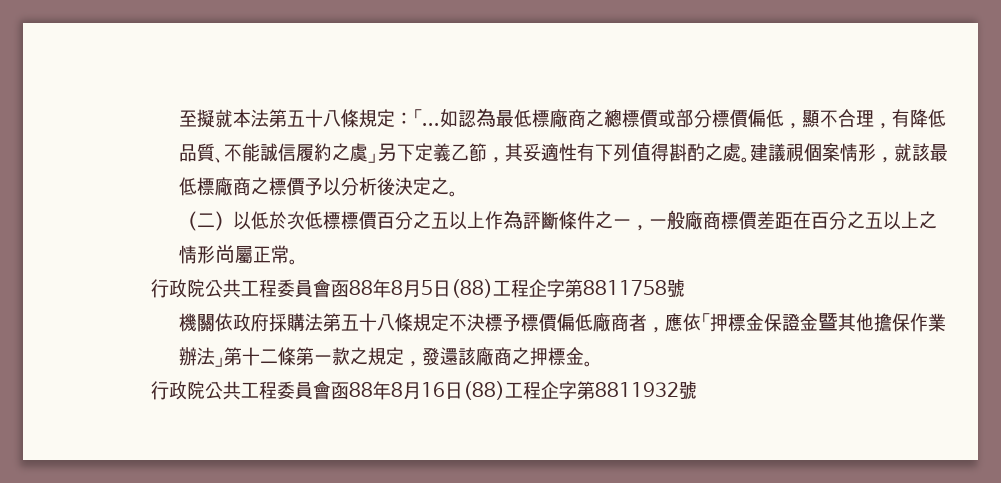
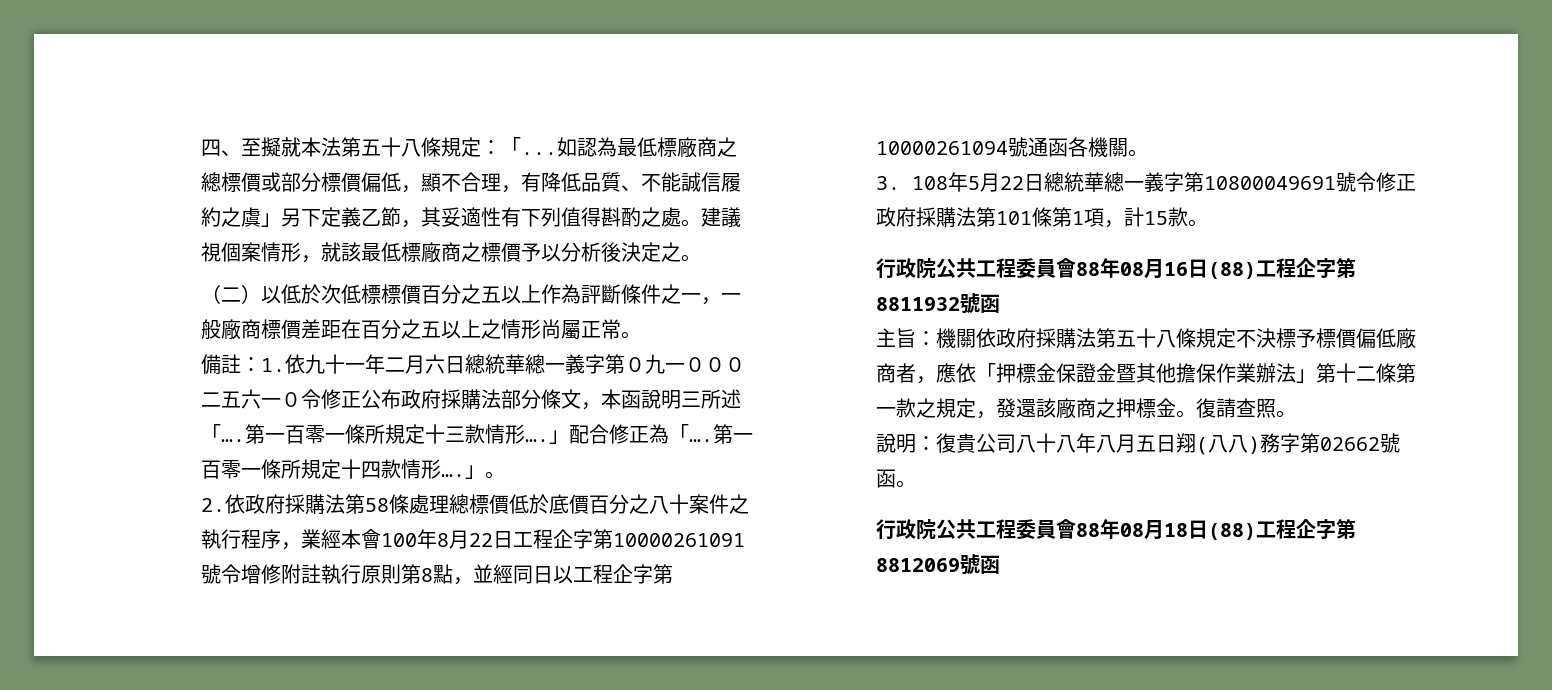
(179, 118) none -> [201,139,242,157] 四、
[151,279,686,298] // 行政院公共工程委員會函88年8月5日(88)工程企字第8811758號 // -> [201,354,746,375] [201,389,742,410] [201,424,754,444] [201,459,506,479] [201,494,750,515] [201,529,746,550] [201,564,674,585] [876,137,1149,157] [876,172,1417,192] [876,207,1209,228] [876,258,1357,279] [876,293,1001,314] [876,328,937,348] // 備註：1.依九十一年二月六日總統華總一義字第０九一０００二五六一０令修正公布政府採購法部分條文，本函說明三所述「….第一百零一條所規定十三款情形….」配合修正為「….第一百零一條所規定十四款情形….」。 // 2.依政府採購法第58條處理總標價低於底價百分之八十案件之執行程序，業經本會100年8月22日工程企字第10000261091號令增修附註執行原則第8點，並經同日以工程企字第10000261094號通函各機關。 // 3. 108年5月22日總統華總一義字第10800049691號令修正政府採購法第101條第1項，計15款。 // 行政院公共工程委員會88年08月16日(88)工程企字第8811932號函 // 主旨：
[151,381,698,400] // 行政院公共工程委員會函88年8月16日(88)工程企字第8811932號 -> [1196,398,1297,418] [876,433,1401,455] [876,469,917,488] [876,519,1357,540] [876,554,1001,575] 復請查照。 // 說明：復貴公司八十八年八月五日翔(八八)務字第02662號函。 // 行政院公共工程委員會88年08月18日(88)工程企字第8812069號函

